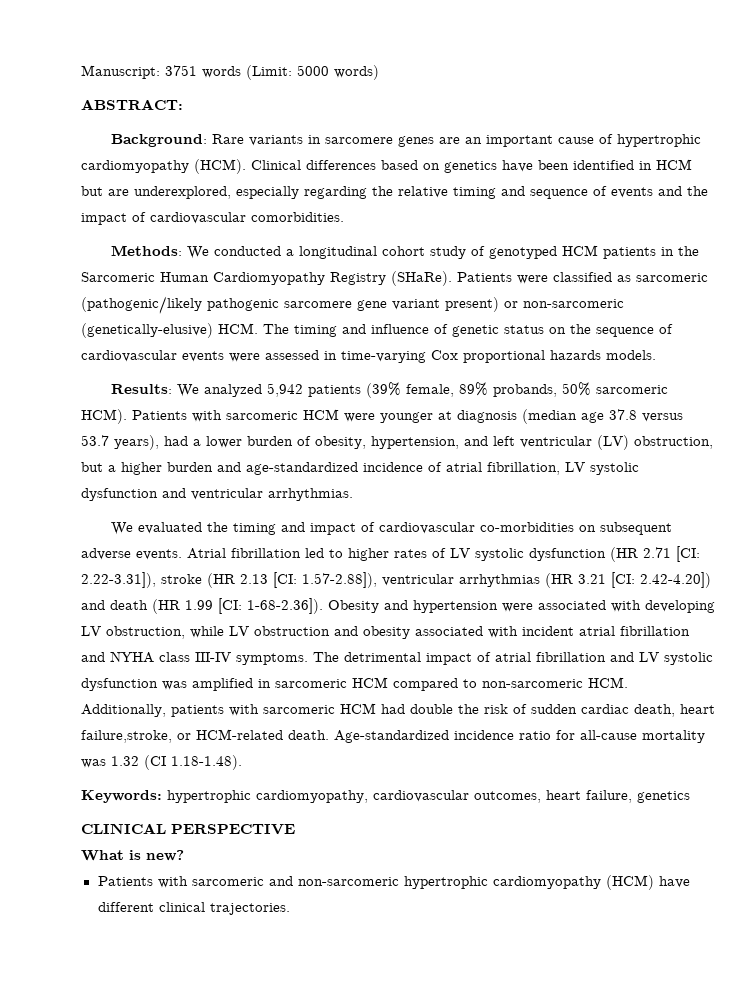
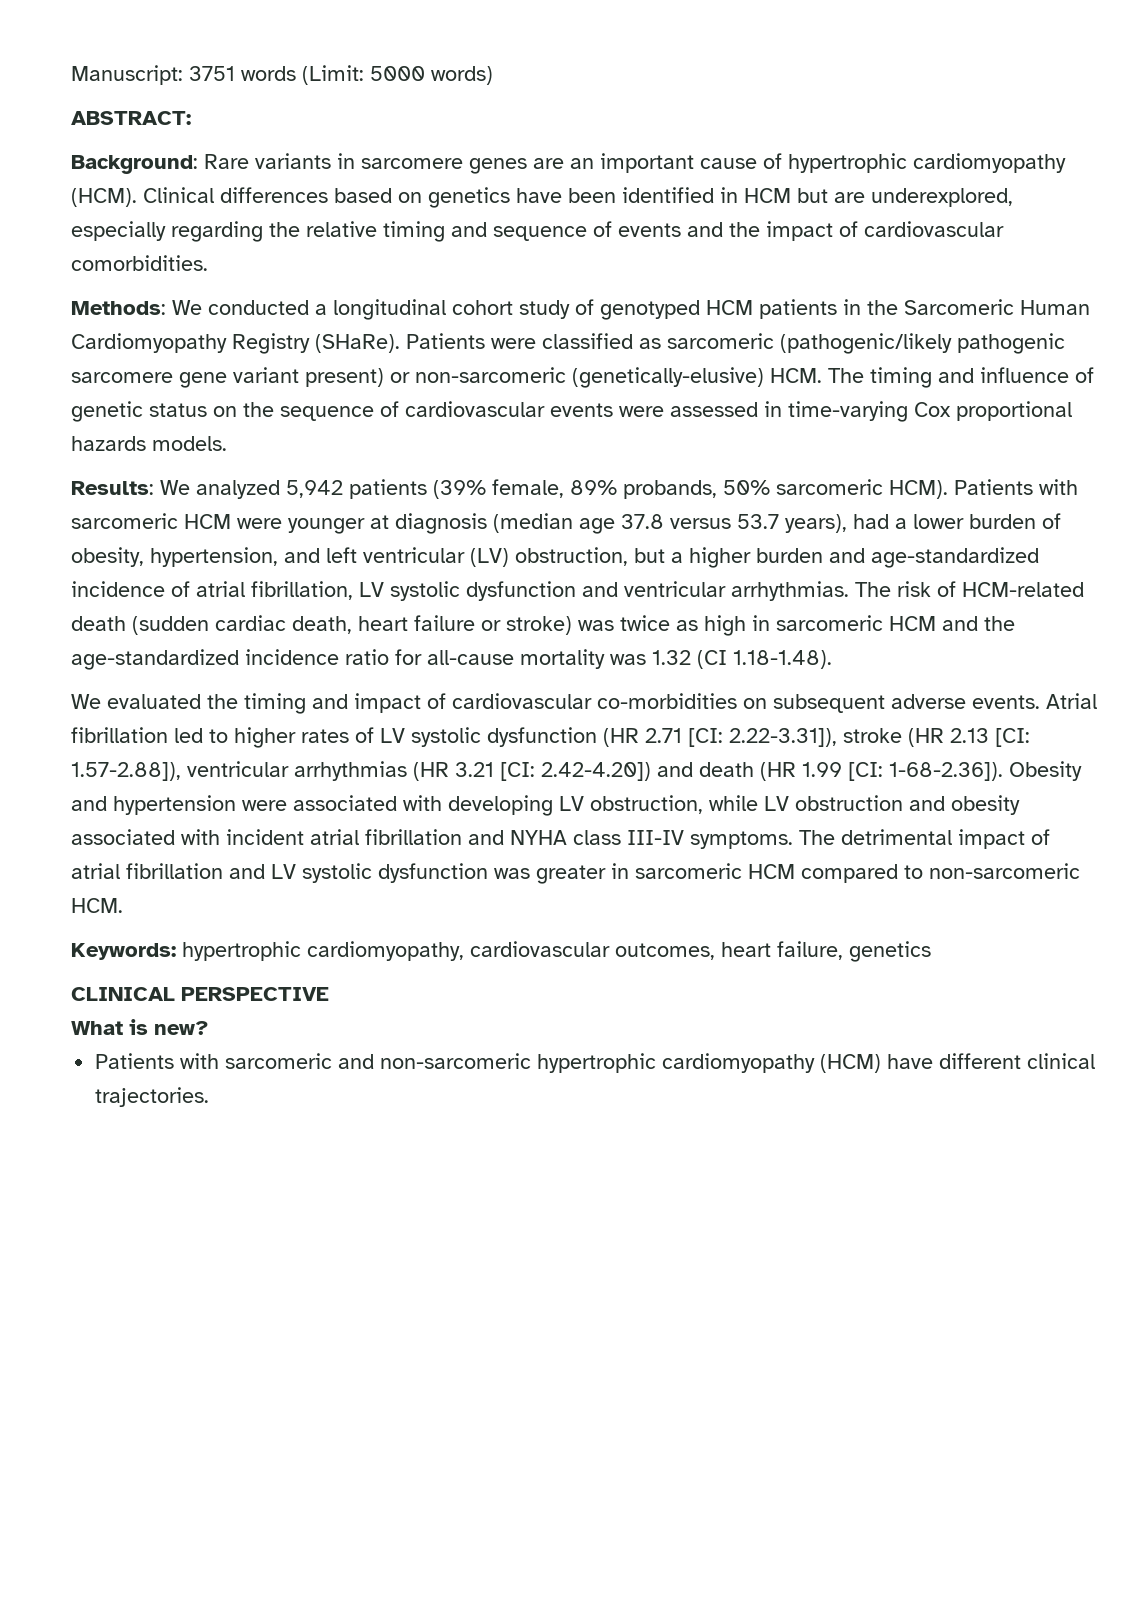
(353, 494) none -> [855,581,1084,597] [71,615,1015,636] [71,649,832,670] The risk of HCM-related death (sudden cardiac death, heart failure or stroke) was twice as high in sarcomeric HCM and the age-standardized incidence ratio for all-cause mortality was 1.32 (CI 1.18-1.48).
[192,678,253,691] amplified -> [536,865,606,884] greater
[81,703,715,717] [81,729,705,743] [81,755,242,770] Additionally, patients with sarcomeric HCM had double the risk of sudden cardiac death, heart failure,stroke, or HCM-related death. Age-standardized incidence ratio for all-cause mortality was 1.32 (CI 1.18-1.48). -> (123, 905) none

